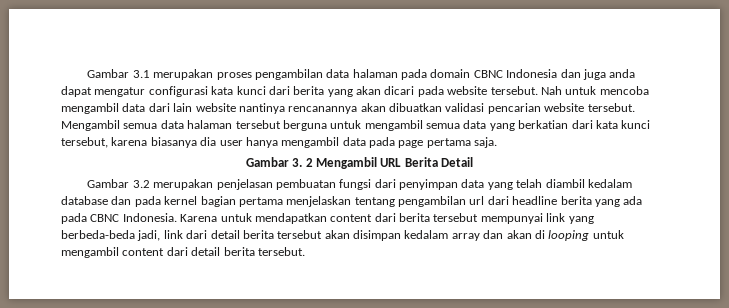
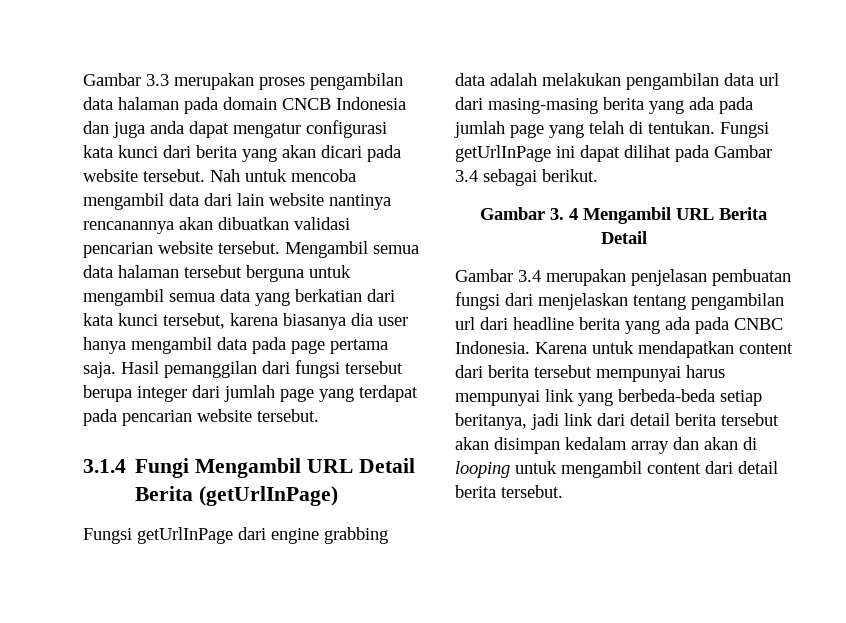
[87,69,150,78] Gambar 3.1 -> [83,73,169,86] Gambar 3.3
[473,70,503,78] CBNC -> [282,98,331,110] CNCB
(498, 142) none -> [121,360,403,378] [83,385,418,402] [83,409,319,426] [83,458,415,478] [135,486,339,506] [83,527,388,544] [455,73,779,90] [455,97,753,114] [454,121,769,138] [455,145,772,162] [455,169,598,186] Hasil pemanggilan dari fungsi tersebut berupa integer dari jumlah page yang terdapat pada pencarian website tersebut. // 3.1.4 Fungi Mengambil URL Detail Berita (getUrlInPage) // Fungsi getUrlInPage dari engine grabbing data adalah melakukan pengambilan data url dari masing-masing berita yang ada pada jumlah page yang telah di tentukan. Fungsi getUrlInPage ini dapat dilihat pada Gambar 3.4 sebagai berikut.
[305,158,313,167] 2 -> [569,208,578,220] 4
[132,180,150,188] 3.2 -> [518,270,541,282] 3.4
[399,179,632,190] [61,196,283,207] penyimpan data yang telah diambil kedalam database dan pada kernel bagian pertama -> (533, 299) none
[90,214,120,222] CBNC -> [734,318,783,330] CNBC
(543, 218) none -> [686,365,725,378] [455,390,540,406] harus mempunyai
[137,230,161,241] jadi, -> [720,390,762,406] [455,413,559,430] setiap beritanya, jadi

